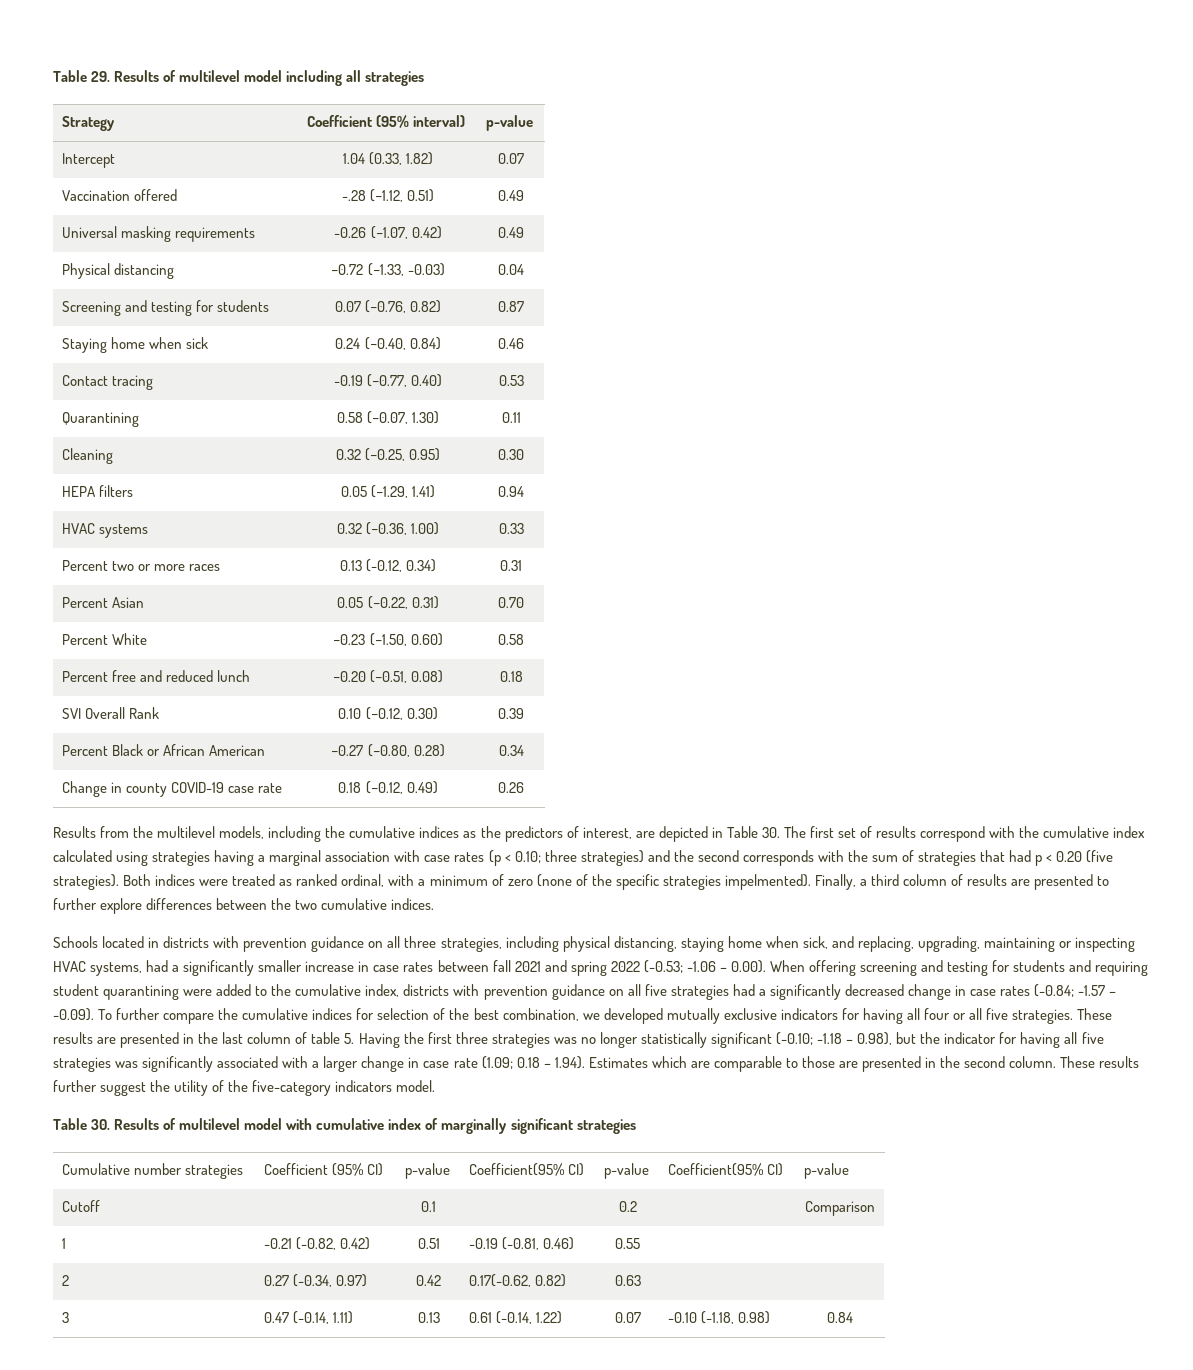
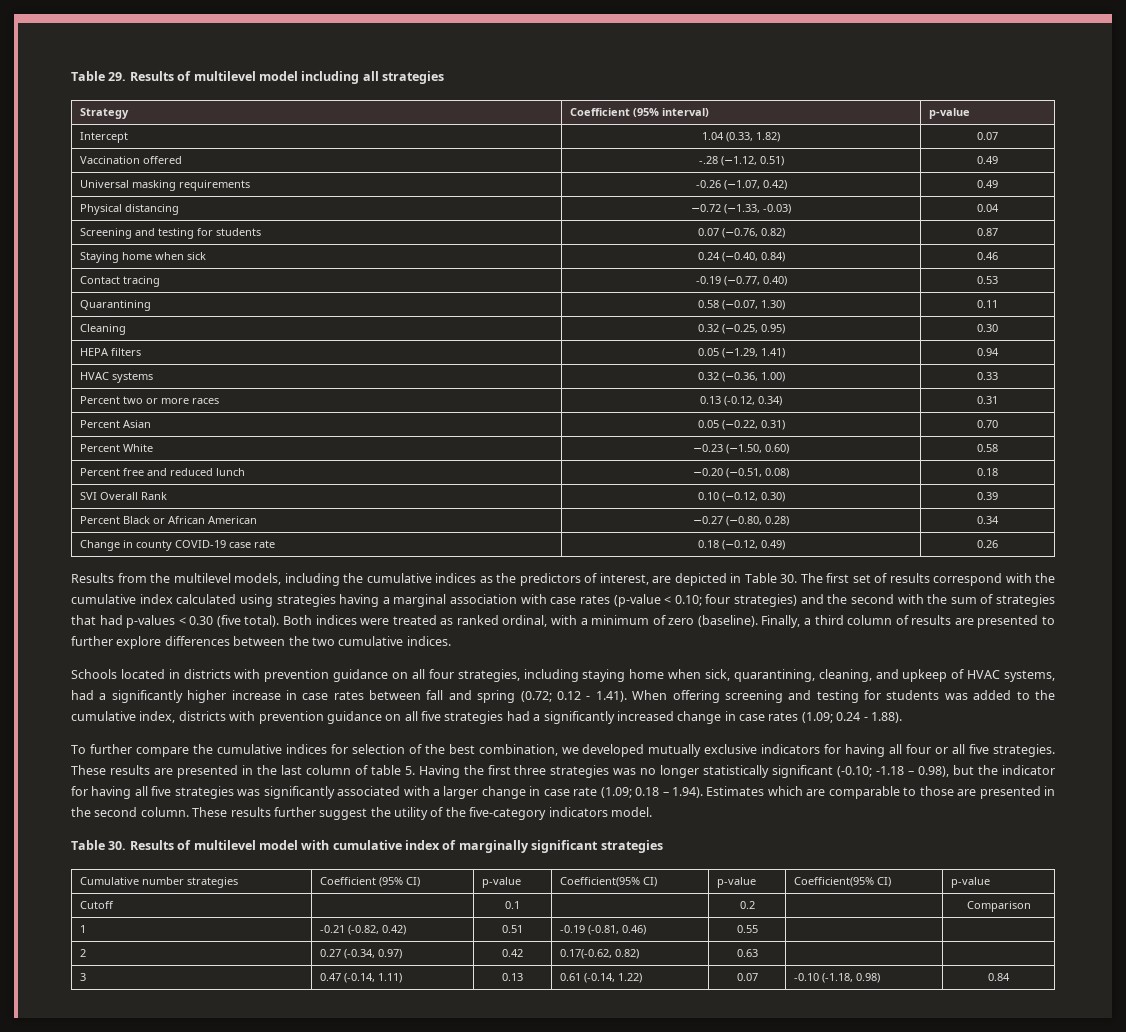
[488,850,501,866] (p -> [613,594,661,607] (p-value
[544,850,577,862] three -> [705,594,731,604] four
[742,850,814,866] corresponds -> (894, 599) none
[1035,850,1114,866] [53,874,119,890] p < 0.20 (five strategies). -> [126,615,280,628] p-values < 0.30 (five total).
[536,874,811,890] (none of the specific strategies impelmented). -> [697,615,758,627] (baseline).
[404,936,437,948] three -> [428,669,454,679] four
[562,936,677,952] physical distancing, -> (579, 675) none
[831,936,1136,952] and replacing, upgrading, maintaining or inspecting -> [733,669,965,682] quarantining, cleaning, and upkeep of
[258,960,303,972] smaller -> [187,690,227,703] higher
[514,961,541,972] 2021 -> (444, 695) none
[610,960,766,973] 2022 (-0.53; -1.06 – 0.00). -> [520,691,627,702] (0.72; 0.12 - 1.41).
[1069,960,1149,976] [53,984,213,1000] and requiring student quarantining were -> [944,693,968,700] was
[844,984,904,996] decreased -> [616,711,674,721] increased
[1034,984,1117,997] [53,1008,94,1021] (-0.84; -1.57 – -0.09). -> [801,712,902,723] (1.09; 0.24 - 1.88). //

